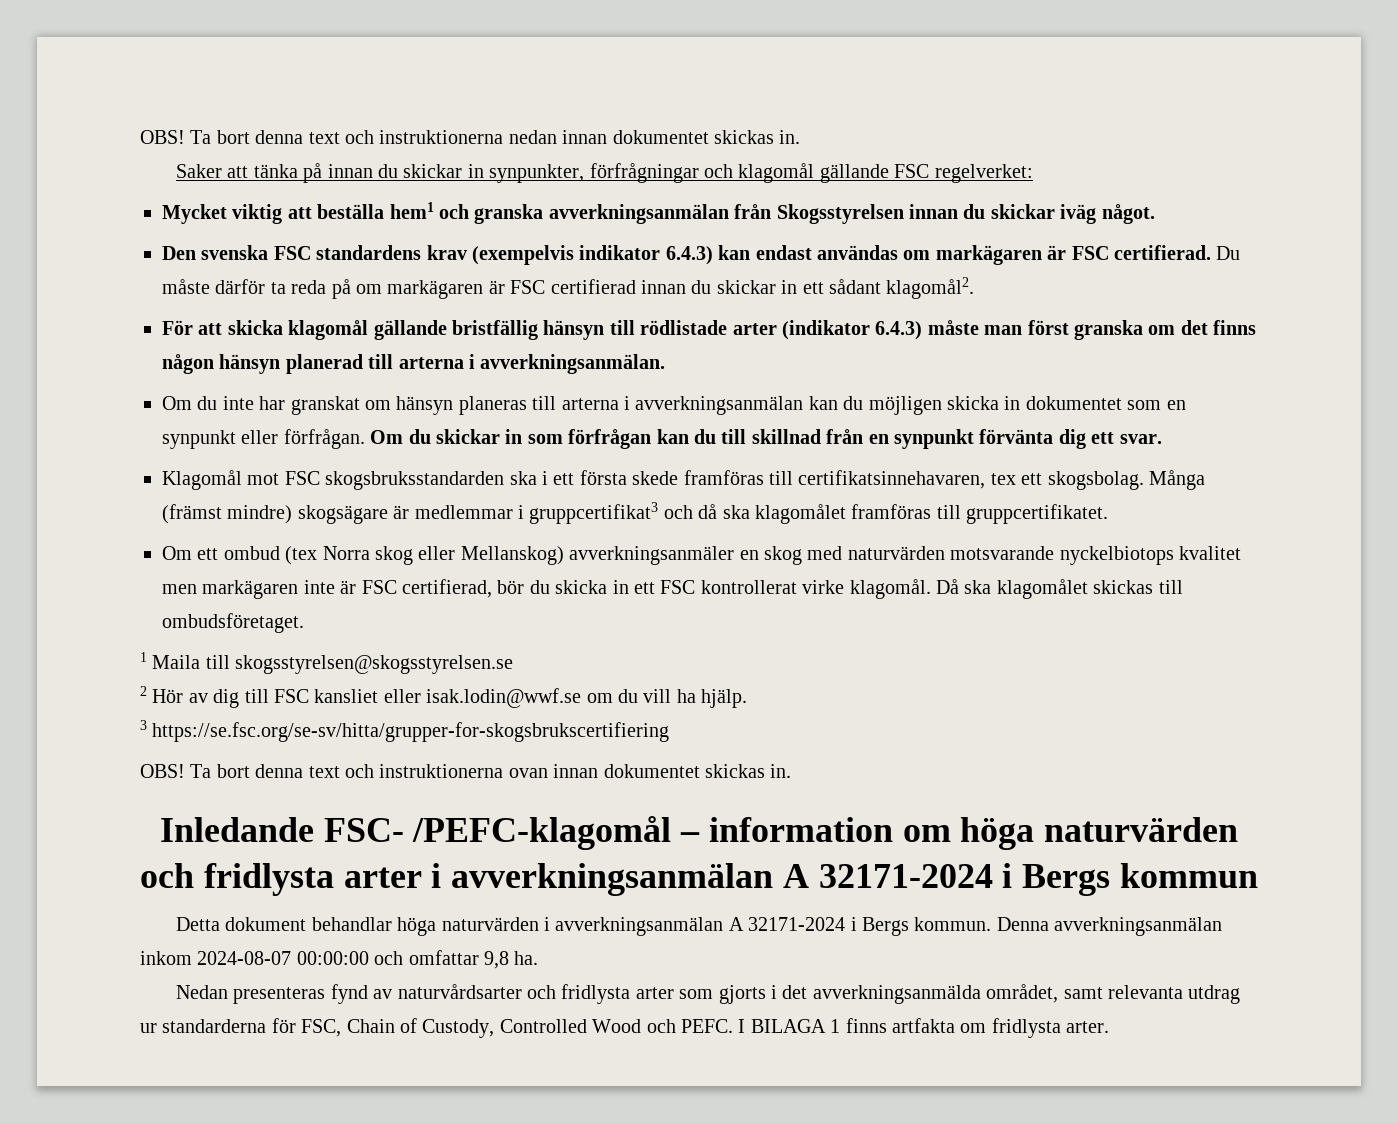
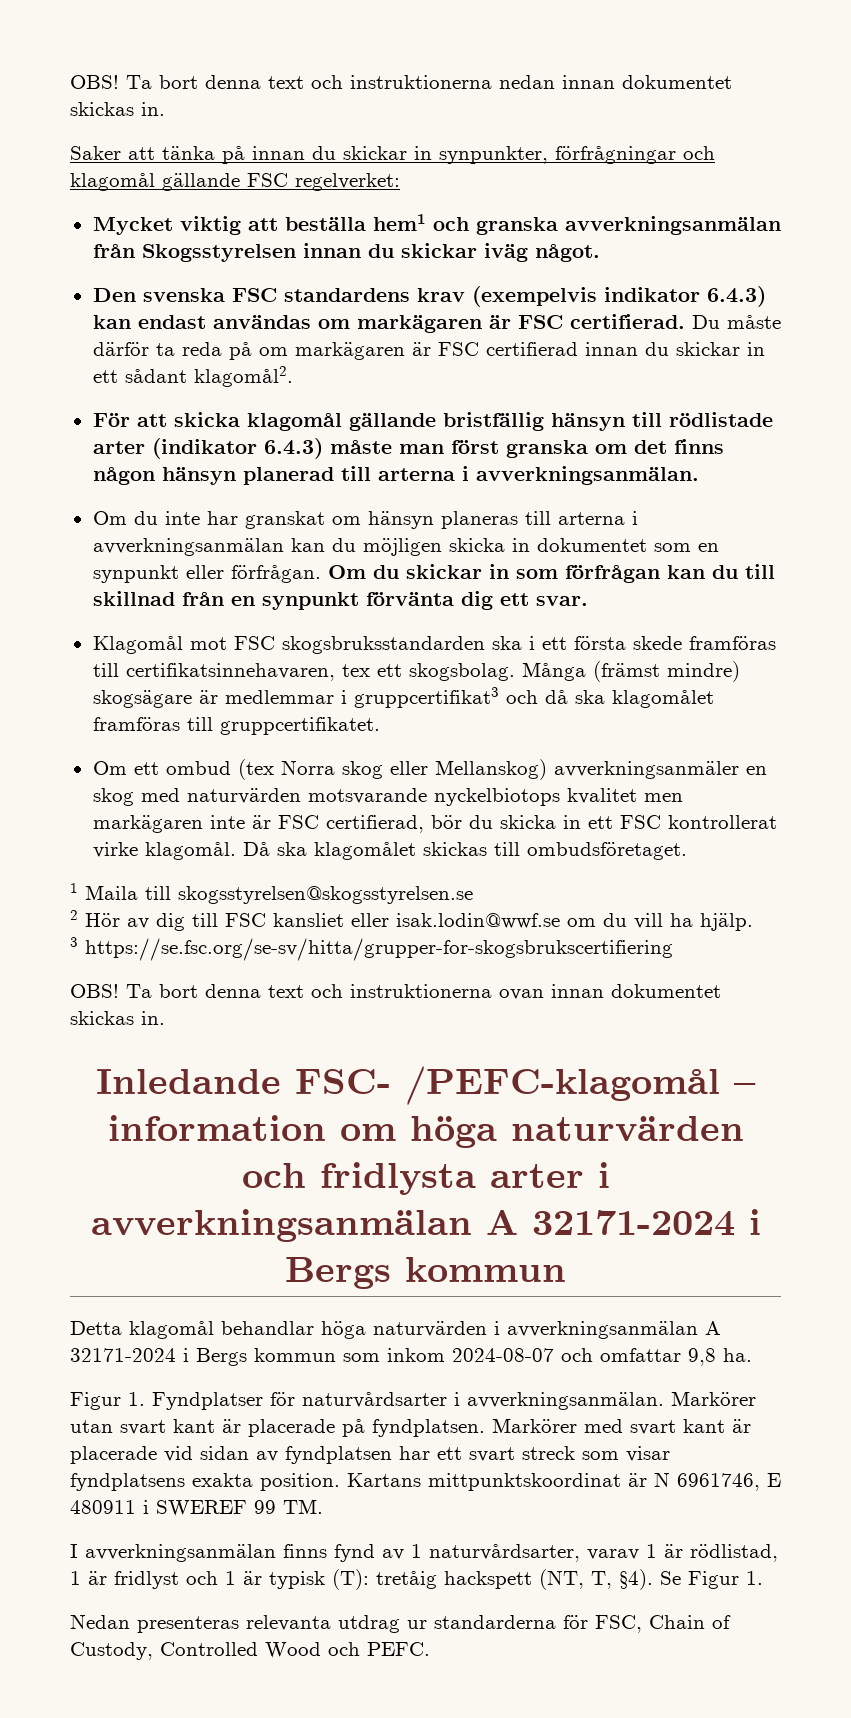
[225,917,307,931] dokument -> [129,1321,214,1339] klagomål
[914,917,1223,936] kommun. Denna avverkningsanmälan -> [254,1348,380,1362] kommun som
[296,951,369,965] 00:00:00 -> (554, 1355) none
[175,984,1103,1004] Nedan presenteras fynd av naturvårdsarter och fridlysta arter som gjorts i det avverkningsanmälda området, samt -> [70,1391,756,1410] [70,1418,751,1437] [70,1446,670,1464] [70,1472,781,1491] [70,1499,323,1516] [70,1544,778,1562] [70,1569,763,1590] [70,1614,239,1633] Figur 1. Fyndplatser för naturvårdsarter i avverkningsanmälan. Markörer utan svart kant är placerade på fyndplatsen. Markörer med svart kant är placerade vid sidan av fyndplatsen har ett svart streck som visar fyndplatsens exakta position. Kartans mittpunktskoordinat är N 6961746, E 480911 i SWEREF 99 TM. // I avverkningsanmälan finns fynd av 1 naturvårdsarter, varav 1 är rödlistad, 1 är fridlyst och 1 är typisk (T): tretåig hackspett (NT, T, §4). Se Figur 1. // Nedan presenteras
[738,1018,1110,1038] I BILAGA 1 finns artfakta om fridlysta arter. -> (430, 1649) none

